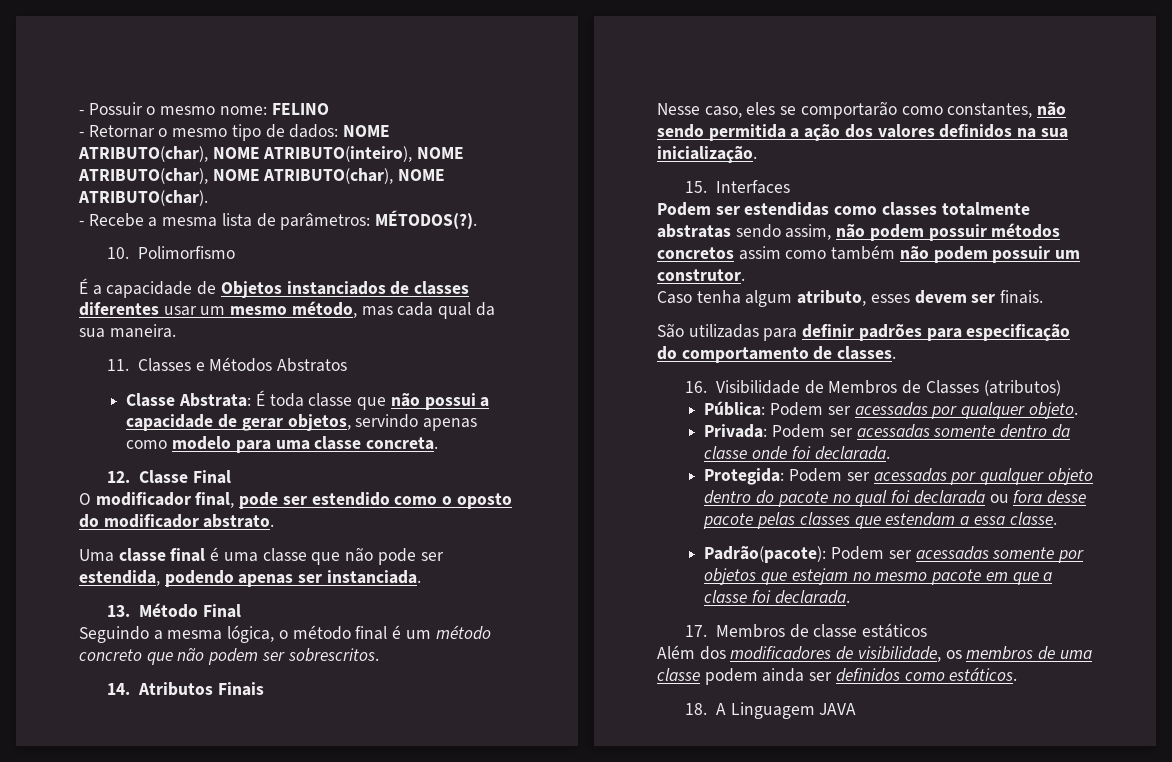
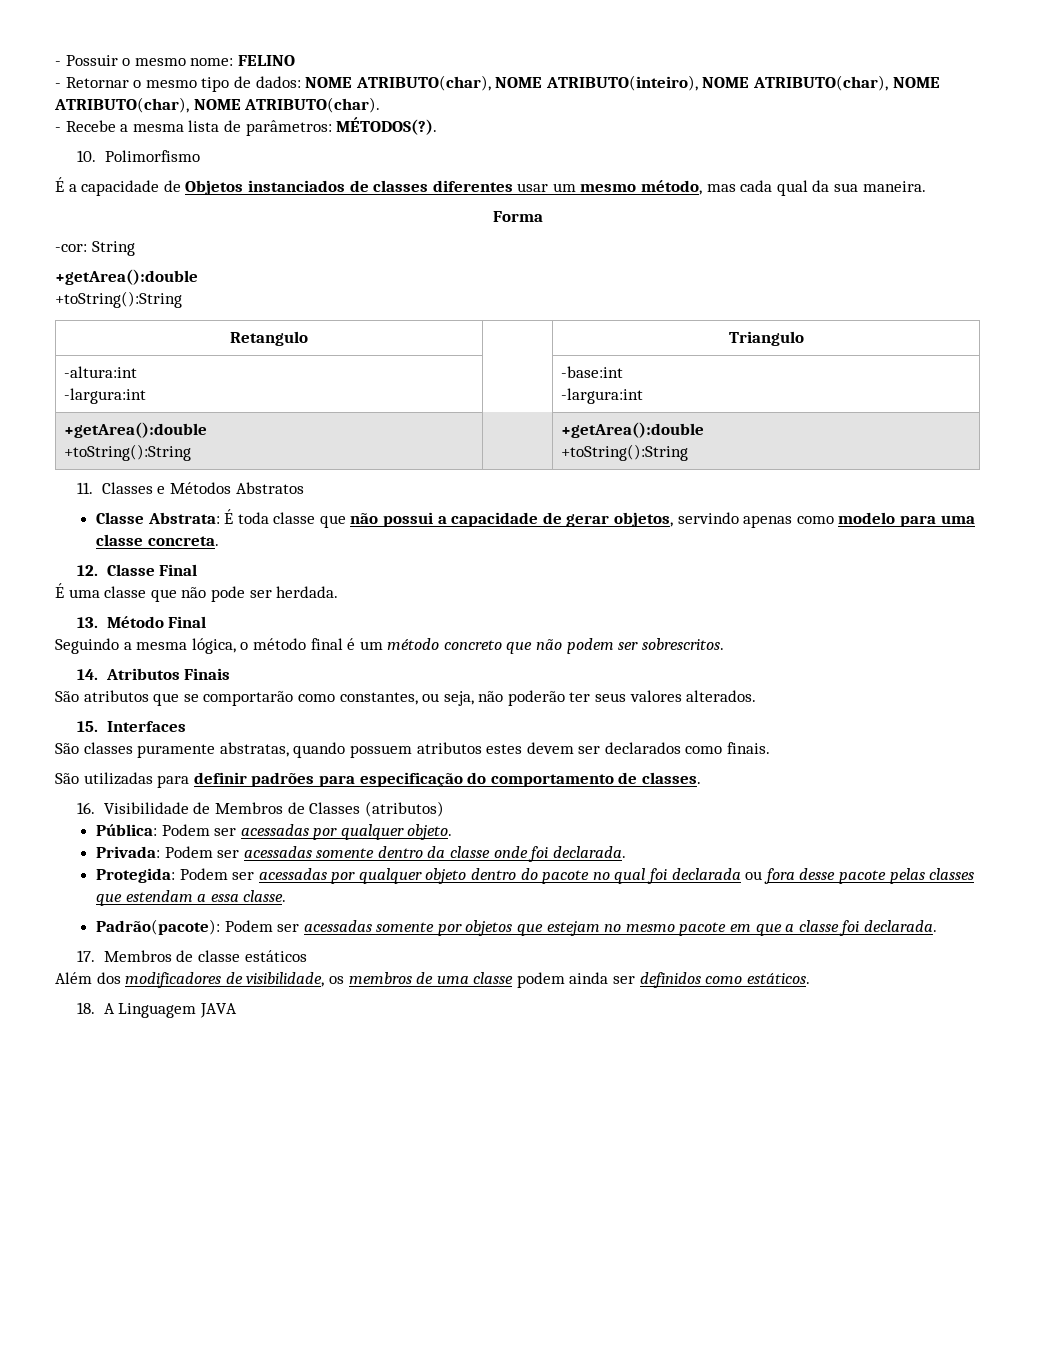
(176, 331) none -> [493,211,543,222] [55,241,135,256] [55,269,198,285] [55,291,182,308] [230,331,308,346] [728,331,804,346] [63,366,137,378] [63,388,146,404] [560,366,623,378] [560,388,643,404] [63,422,207,438] [63,444,191,461] [560,422,704,438] [560,444,688,461] // Forma // -cor: String // +getArea():double // +toString():String // Retangulo | | Triangulo // -altura:int // -largura:int | | -base:int // -largura:int // +getArea():double // +toString():String | | +getArea():double // +toString():String
[79,492,512,509] [79,514,275,528] [79,547,220,562] O modificador final, pode ser estendido como o oposto do modificador abstrato. // Uma classe final é -> [55,583,64,598] É
[79,570,421,587] estendida, podendo apenas ser instanciada. -> [276,586,339,598] herdada.
[657,102,776,118] Nesse caso, eles -> [55,690,180,706] São atributos que
[1037,102,1067,116] [657,124,1068,142] [657,146,757,164] [685,180,790,194] [657,202,1030,216] [657,223,1061,241] [657,245,1081,263] [657,269,745,281] [657,290,996,307] não sendo permitida a ação dos valores definidos na sua inicialização. // 15. Interfaces // Podem ser estendidas como classes totalmente abstratas sendo assim, não podem possuir métodos concretos assim como também não podem possuir um construtor. // Caso tenha algum atributo, esses devem ser -> [422,690,757,706] [77,721,186,732] [55,742,723,758] ou seja, não poderão ter seus valores alterados. // 15. Interfaces // São classes puramente abstratas, quando possuem atributos estes devem ser declarados como

